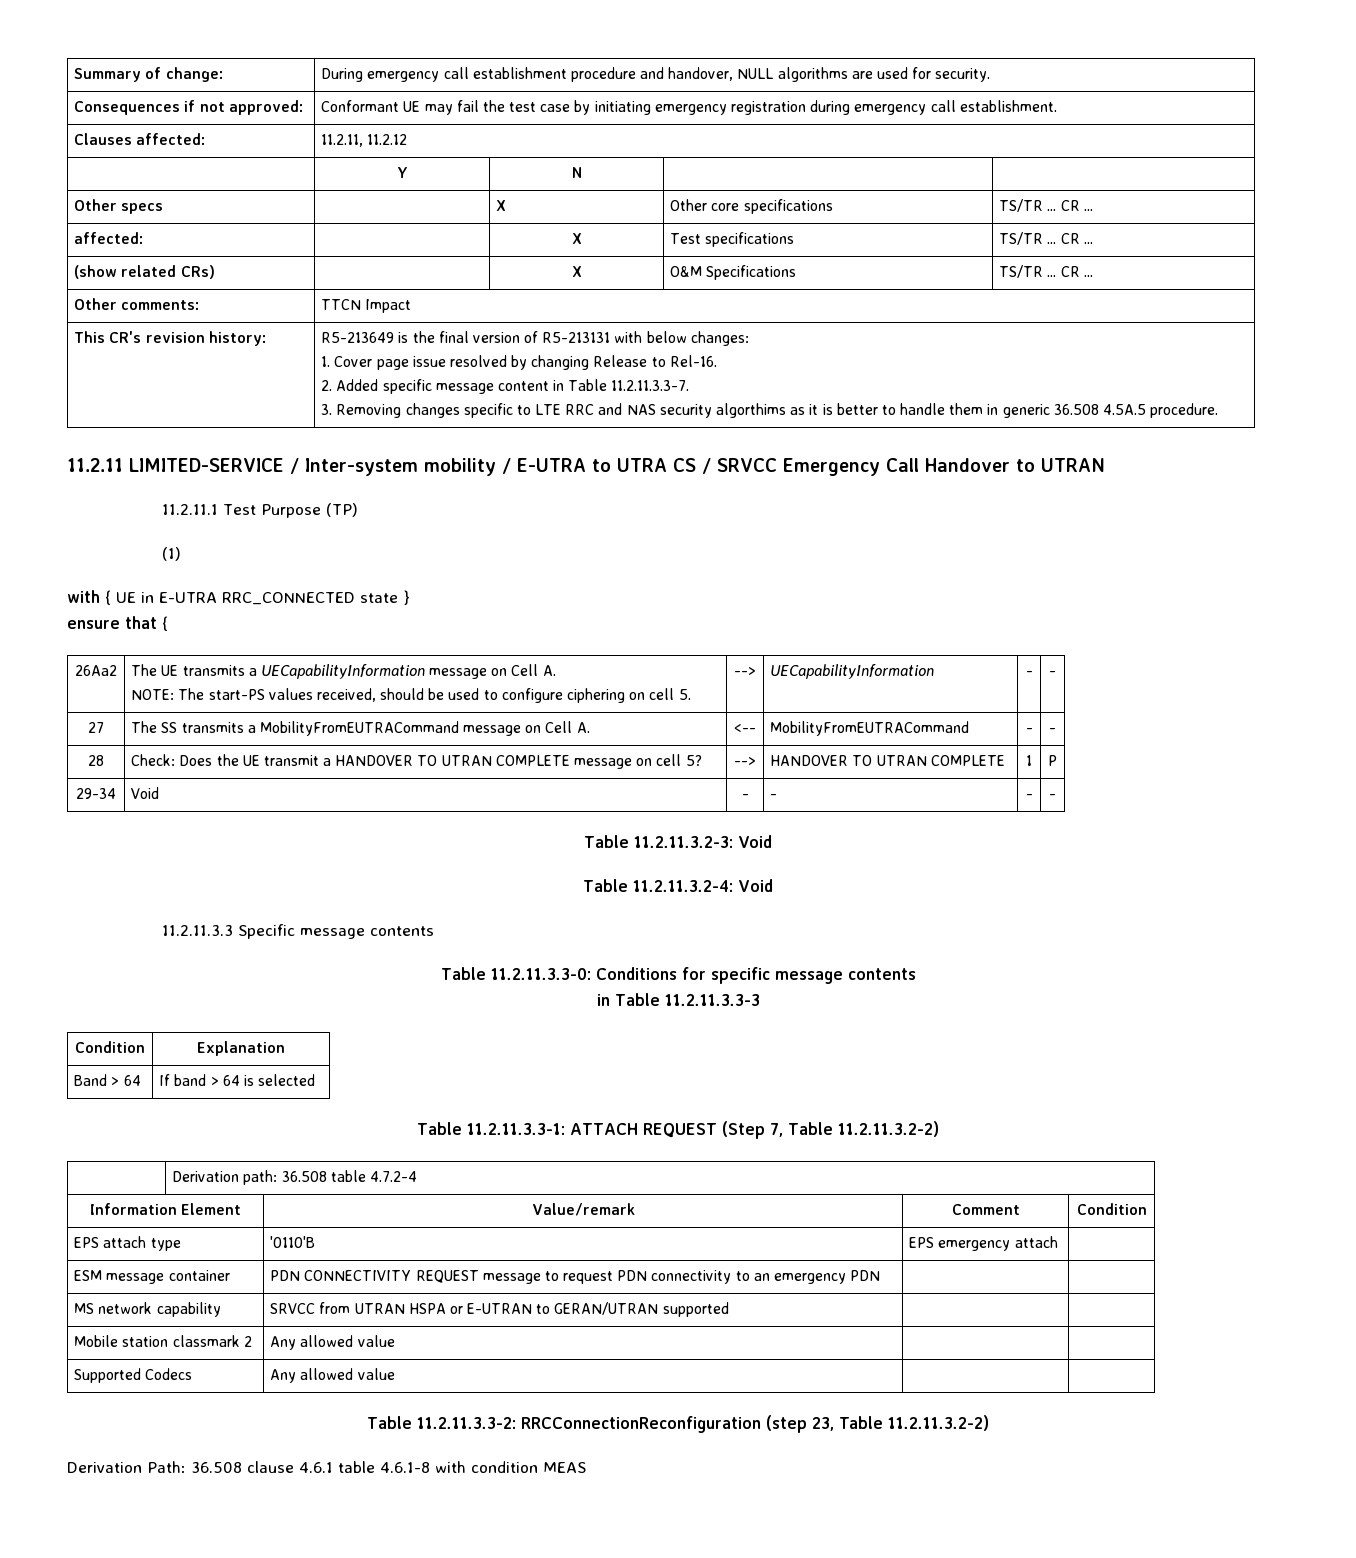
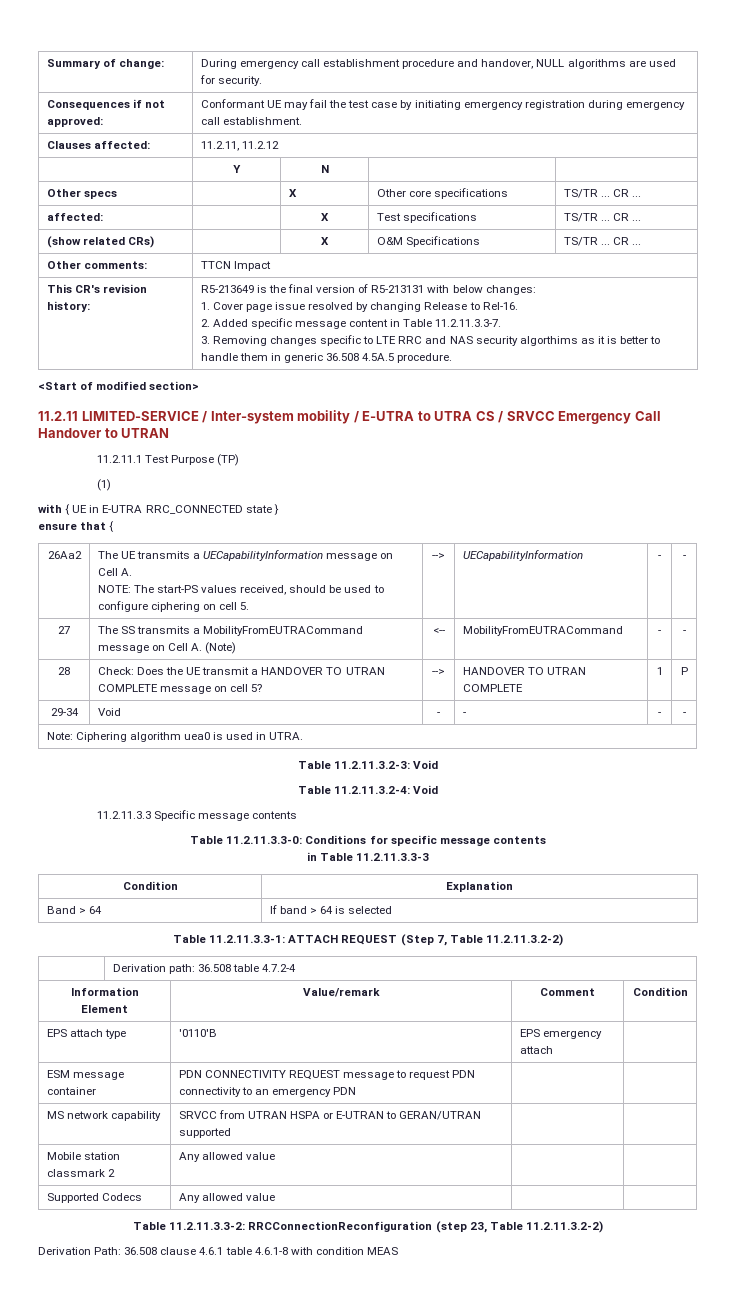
(1219, 410) none -> [38,381,200,390] // <Start of modified section>
(590, 727) none -> [205,642,237,654] (Note)
(1056, 796) none -> [46,732,304,742] // Note: Ciphering algorithm uea0 is used in UTRA.

